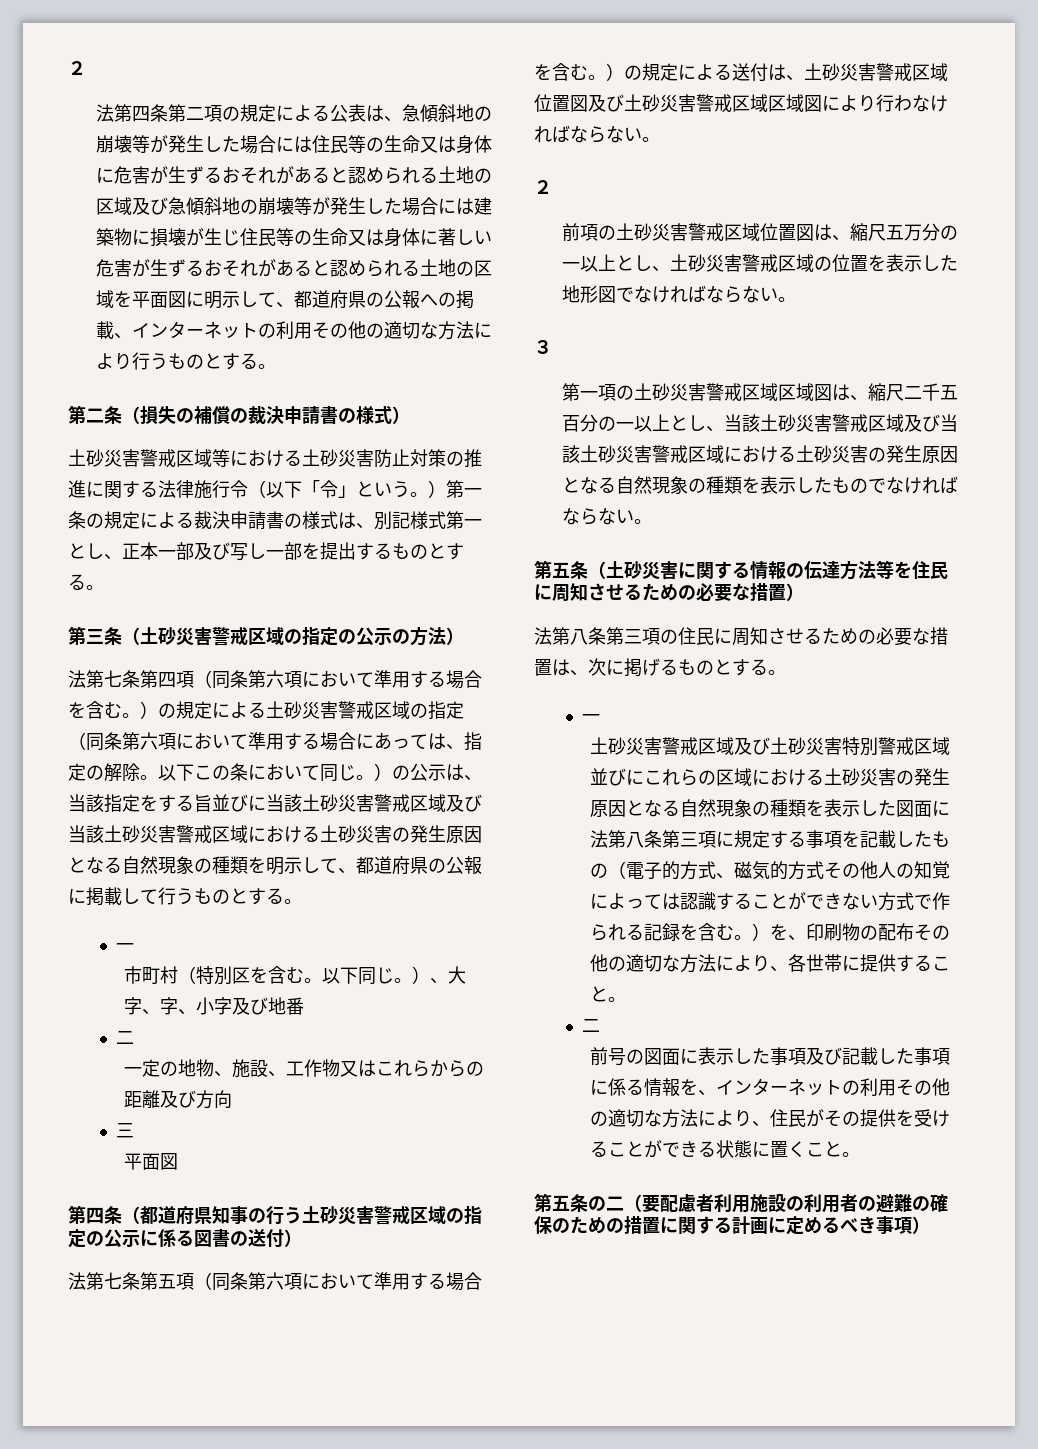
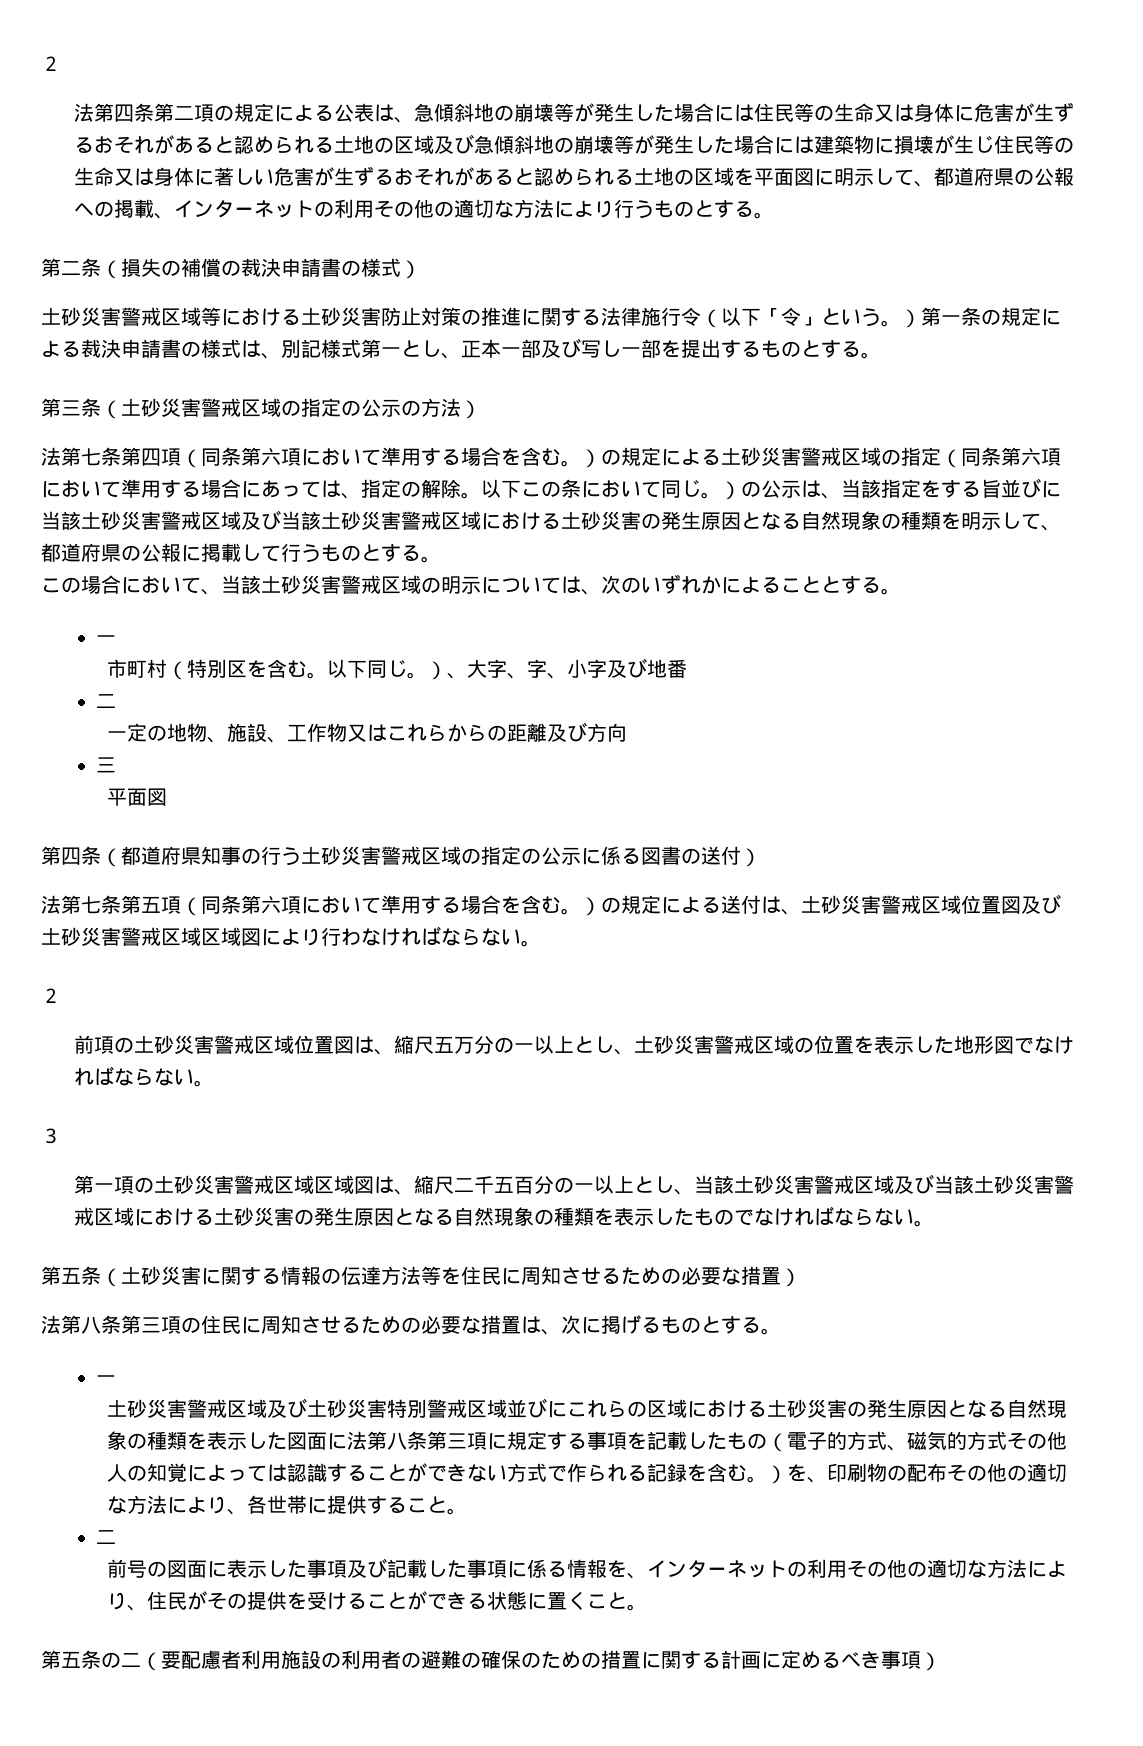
(302, 901) none -> [41,574,901,595] // この場合において、当該土砂災害警戒区域の明示については、次のいずれかによることとする。

